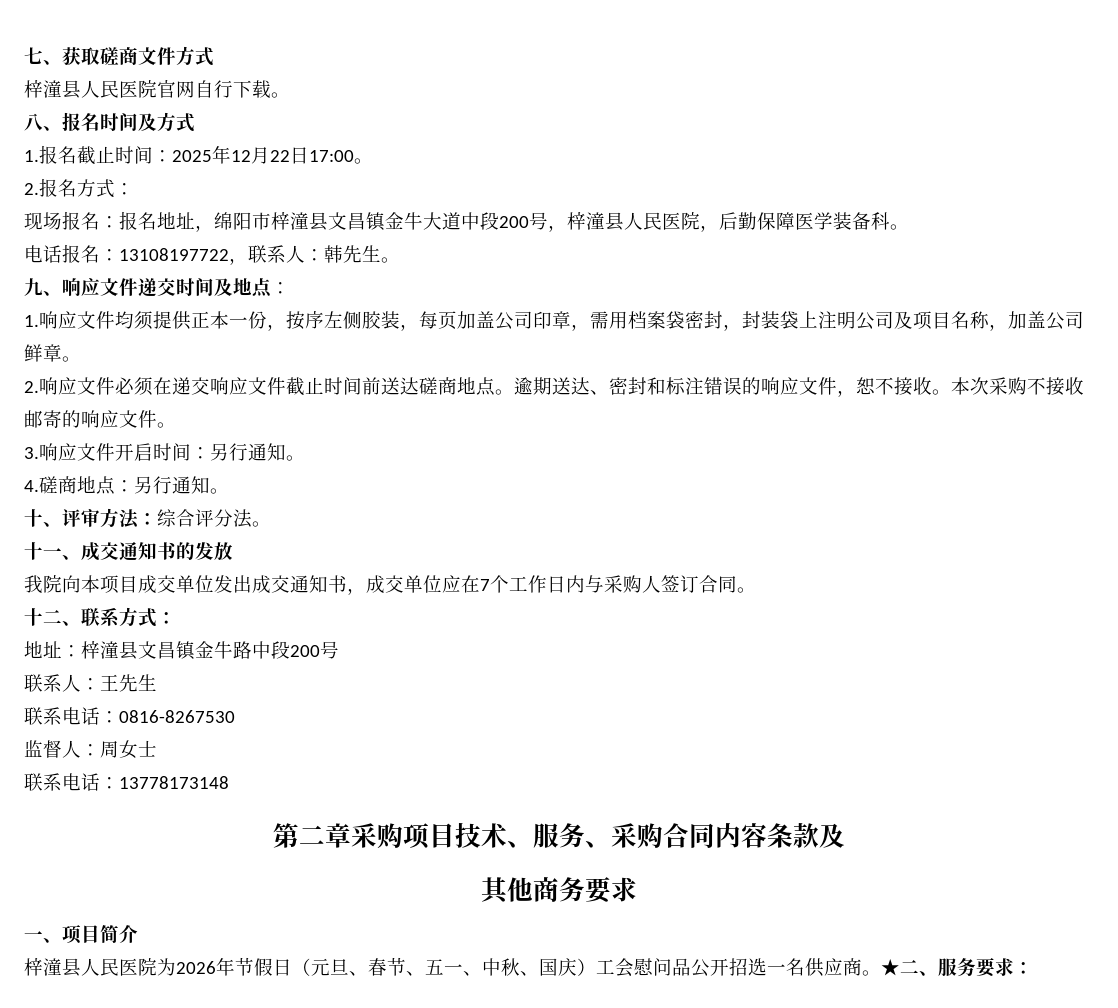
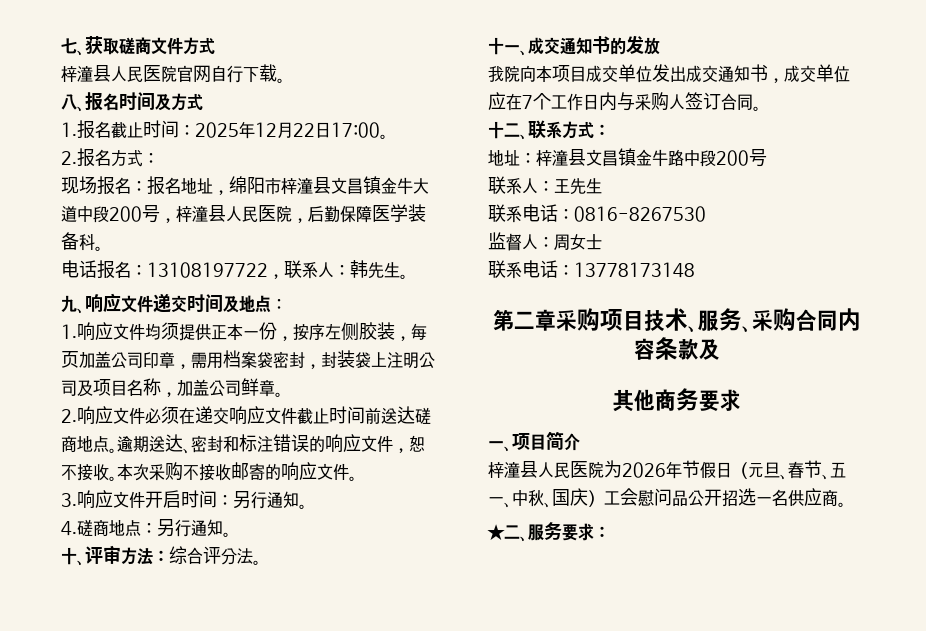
(881, 973) none -> (846, 504) //

